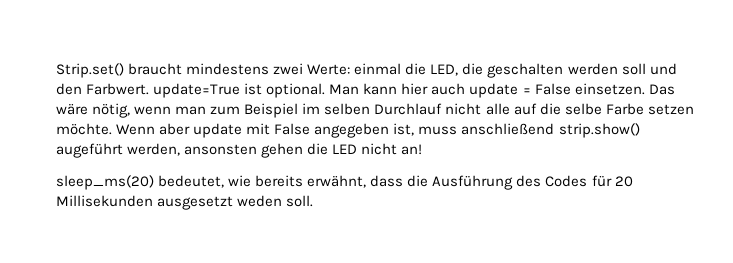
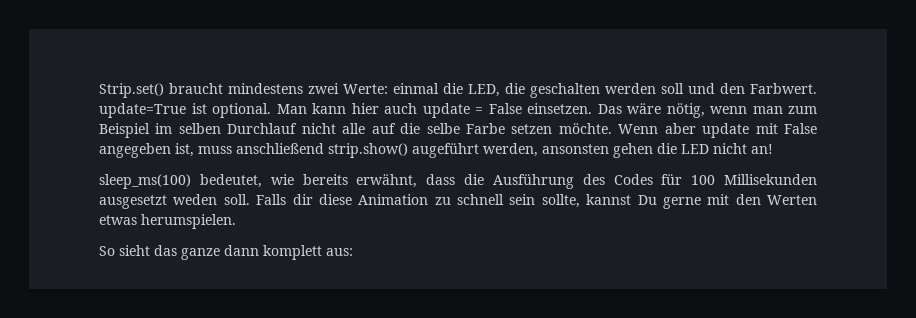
[56,175,154,190] sleep_ms(20) -> [99,174,191,189] sleep_ms(100)
[614,176,633,187] 20 -> [691,175,716,185] 100
(314, 201) none -> [256,194,817,209] [99,214,236,229] [99,245,353,260] Falls dir diese Animation zu schnell sein sollte, kannst Du gerne mit den Werten etwas herumspielen. // So sieht das ganze dann komplett aus:

